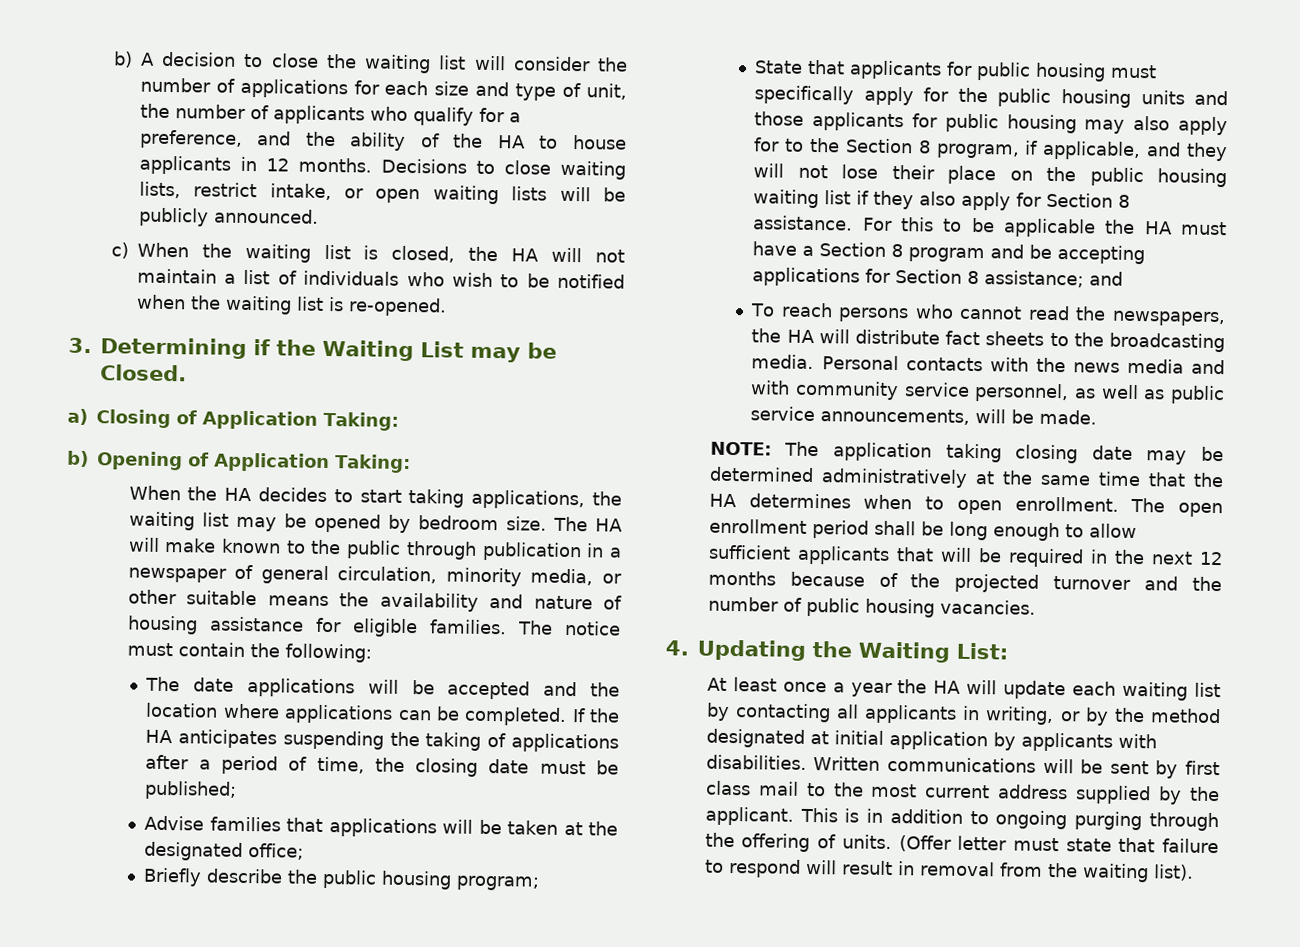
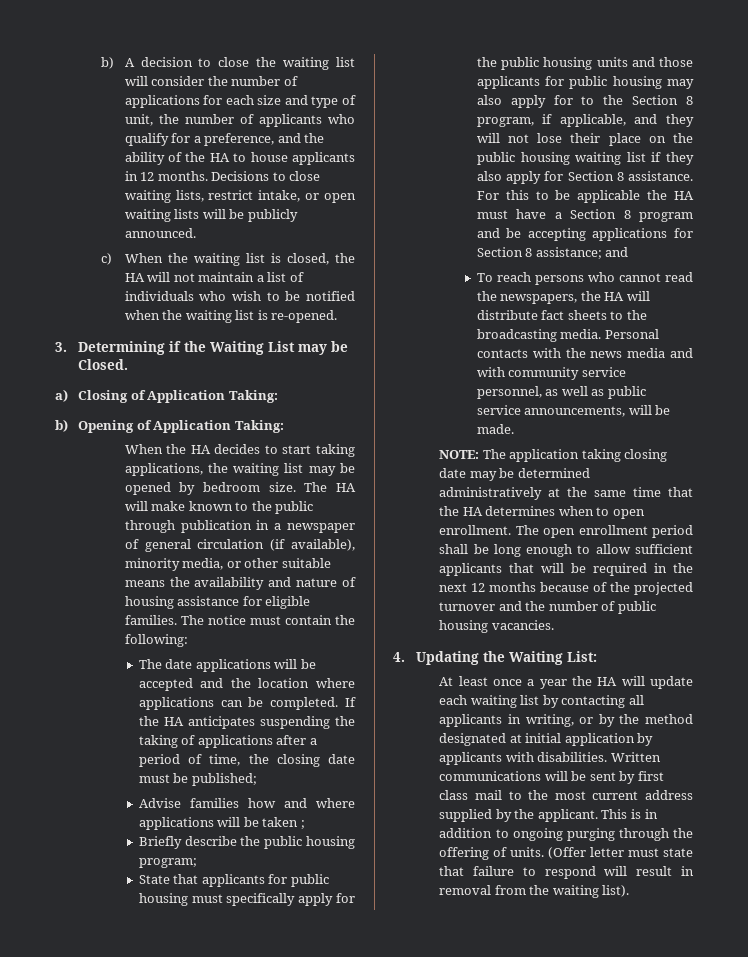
[337,566,438,584] circulation, -> [197,539,355,551] circulation (if available),
[286,817,324,832] that -> [247,798,355,808] how and where
[563,821,618,836] [144,841,305,861] at the designated office; -> [300,820,305,829] ;

